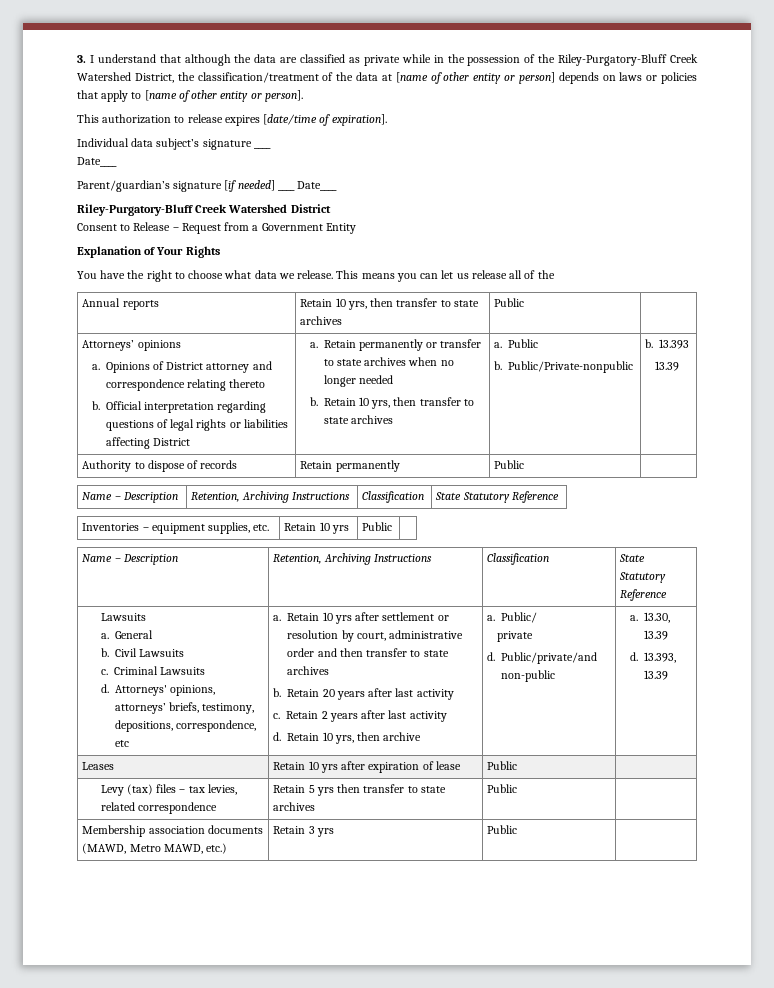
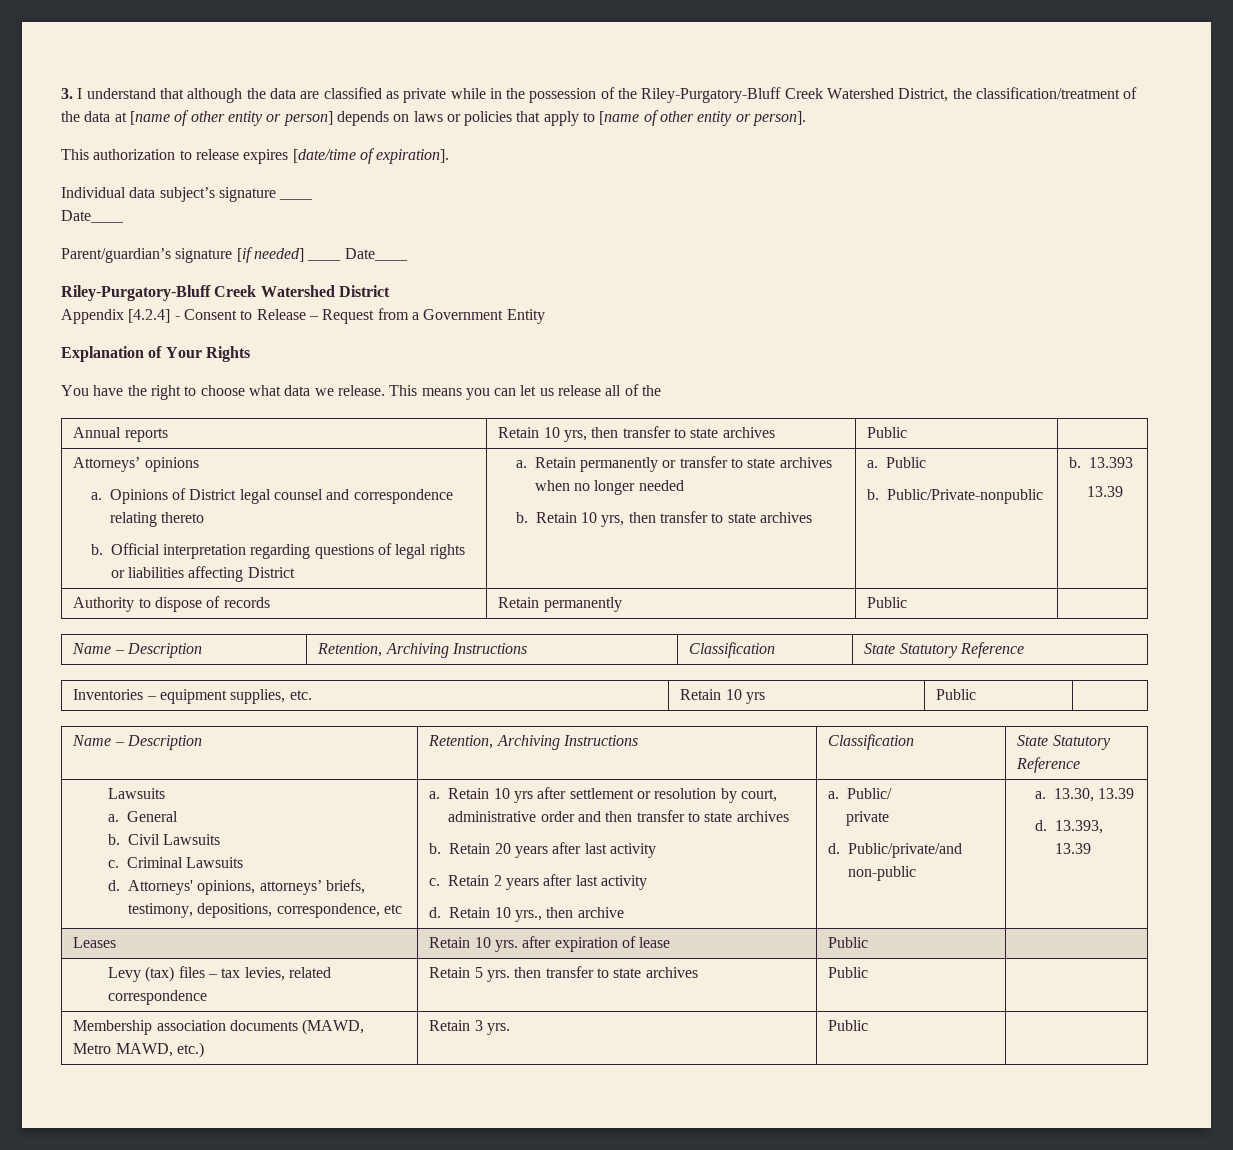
(331, 208) none -> [61,309,180,324] Appendix [4.2.4] -
[206,363,250,373] attorney -> [239,489,323,504] legal counsel
[334,735,354,744] yrs, -> [515,910,543,922] yrs.,
[320,764,338,773] yrs -> [495,940,519,952] yrs.
[316,787,334,796] yrs -> [487,970,511,982] yrs.
[316,828,334,837] yrs -> [487,1023,511,1035] yrs.

